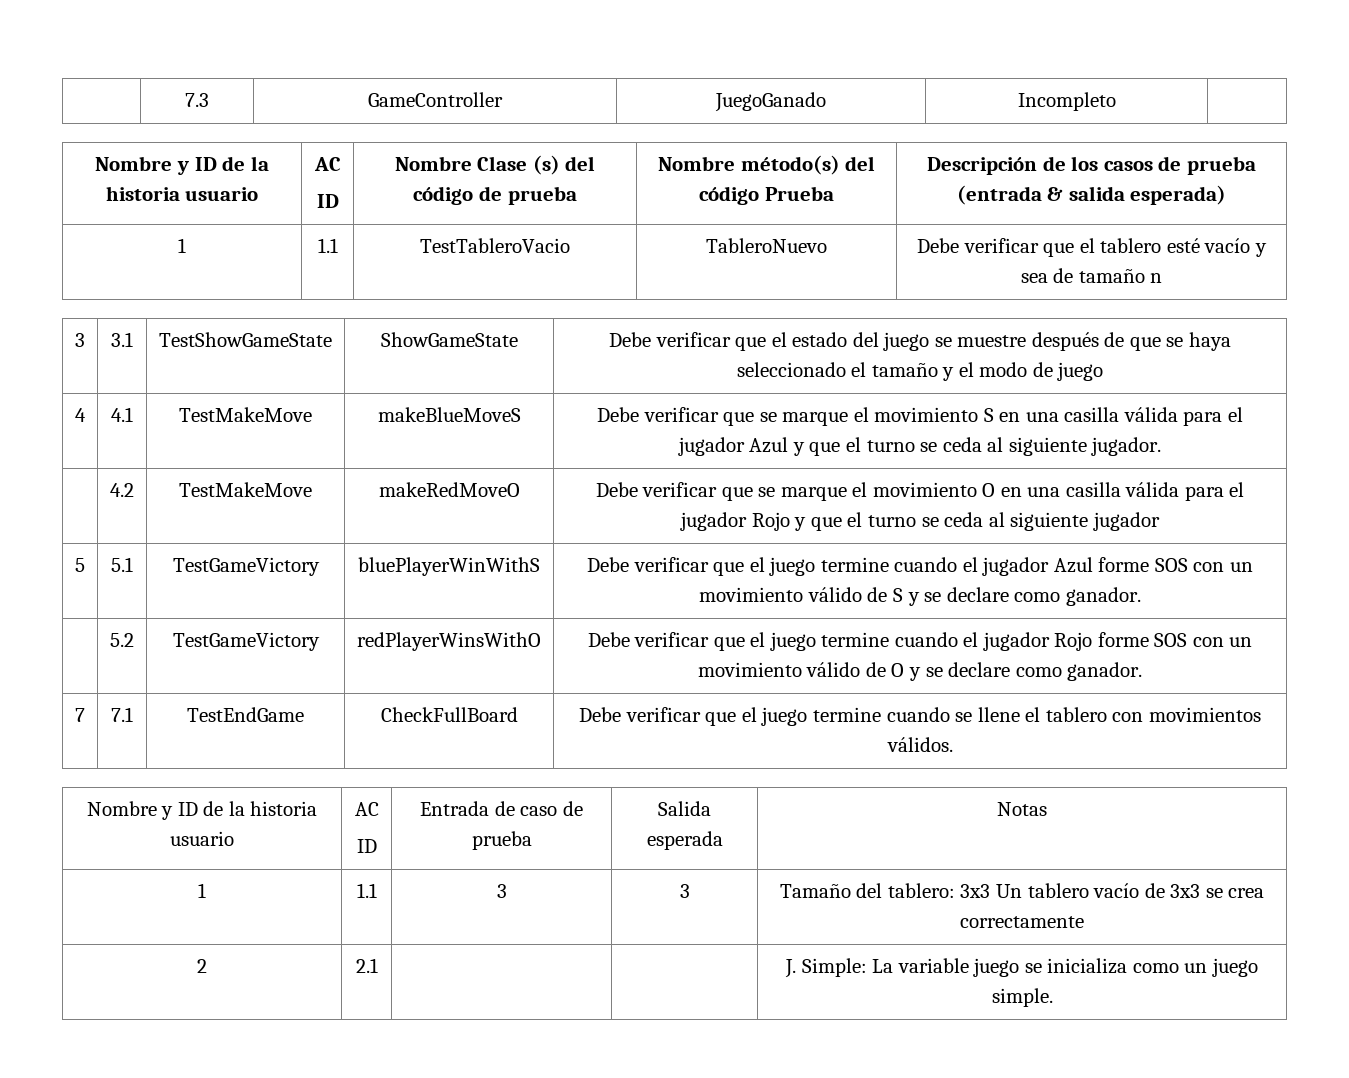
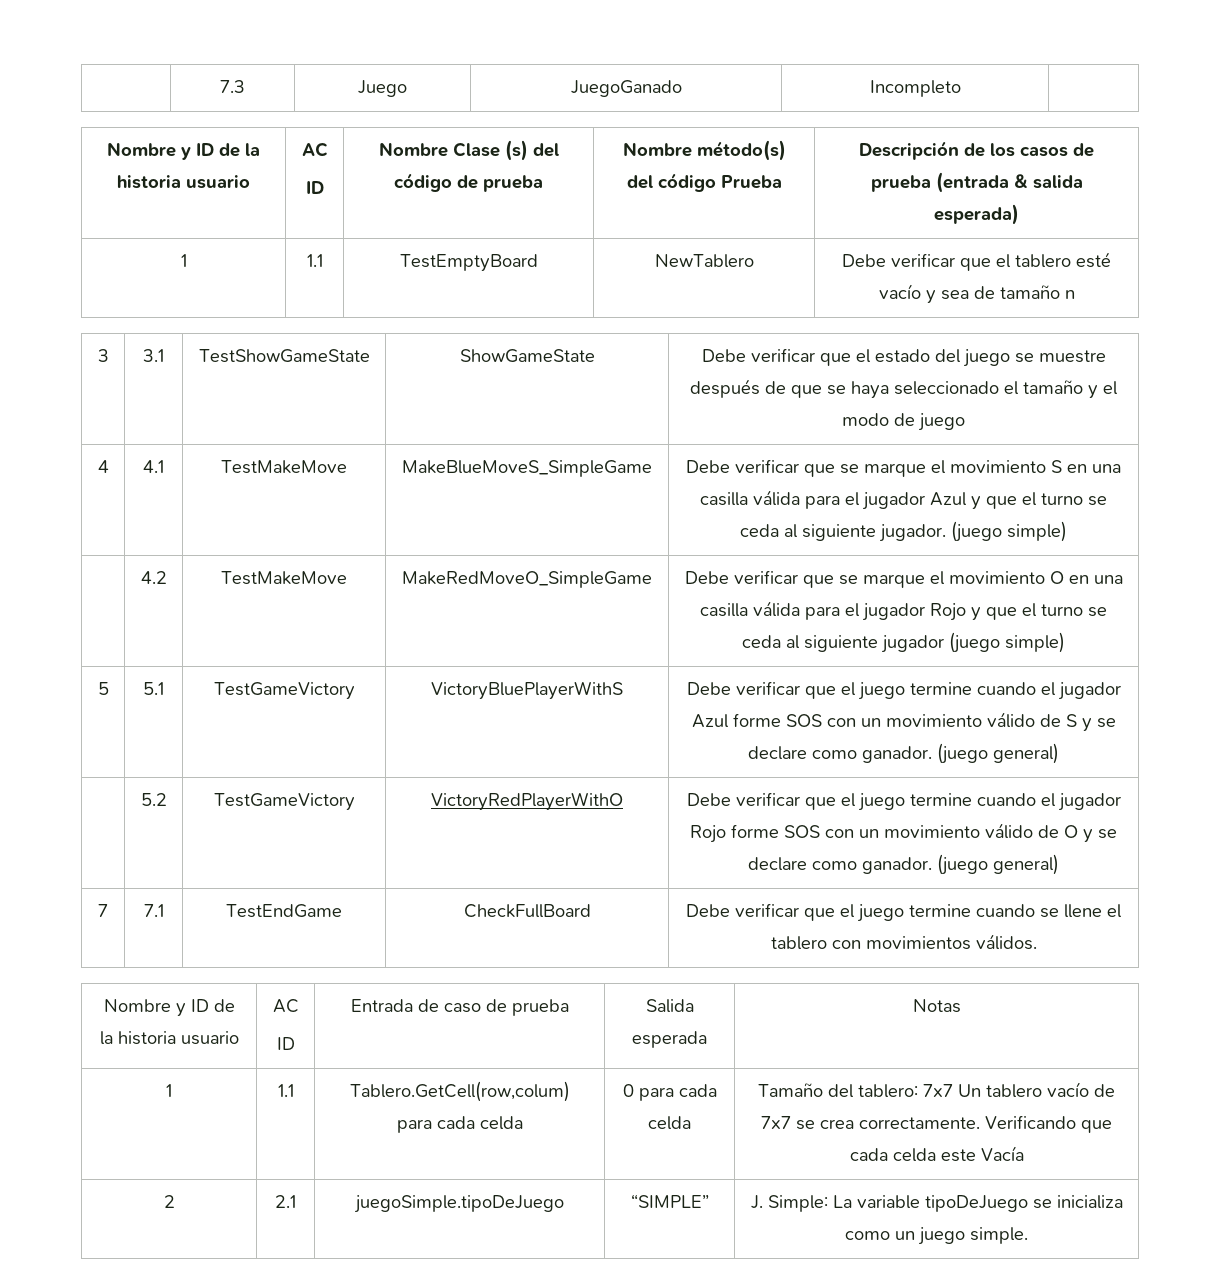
[368,92,503,107] GameController -> [357,80,407,97] Juego
[420,238,570,253] [706,238,827,253] TestTableroVacio | TableroNuevo -> [399,254,538,272] [654,254,754,268] TestEmptyBoard | NewTablero
[377,407,521,422] makeBlueMoveS -> [401,460,652,477] MakeBlueMoveS_SimpleGame
(1162, 446) none -> [951,521,1067,542] (juego simple)
[378,482,520,497] makeRedMoveO -> [401,571,652,588] MakeRedMoveO_SimpleGame
(1160, 521) none -> [949,632,1065,653] (juego simple)
[358,557,540,576] bluePlayerWinWithS -> [430,681,623,700] VictoryBluePlayerWithS
(1141, 596) none -> [937,743,1059,764] (juego general)
[357,632,541,651] redPlayerWinsWithO -> [430,792,623,811] VictoryRedPlayerWithO
(1143, 671) none -> [937,854,1059,875] (juego general)
[496,884,507,898] [679,884,690,898] 3 | 3 -> [349,1081,570,1102] [396,1116,523,1133] [622,1084,717,1101] [648,1116,691,1130] Tablero.GetCell(row,colum) para cada celda | 0 para cada celda
[960,884,991,898] 3x3 -> [923,1084,953,1097] 7x7
[1170,884,1201,898] 3x3 -> [761,1116,791,1129] 7x7
[960,916,1084,928] correctamente -> [859,1115,1112,1133] [849,1146,1024,1162] correctamente. Verificando que cada celda este Vacía
(378, 965) | -> [353,1195,564,1213] [630,1194,709,1208] juegoSimple.tipoDeJuego | “SIMPLE”
[973,958,1020,977] juego -> [924,1195,1028,1212] tipoDeJuego

